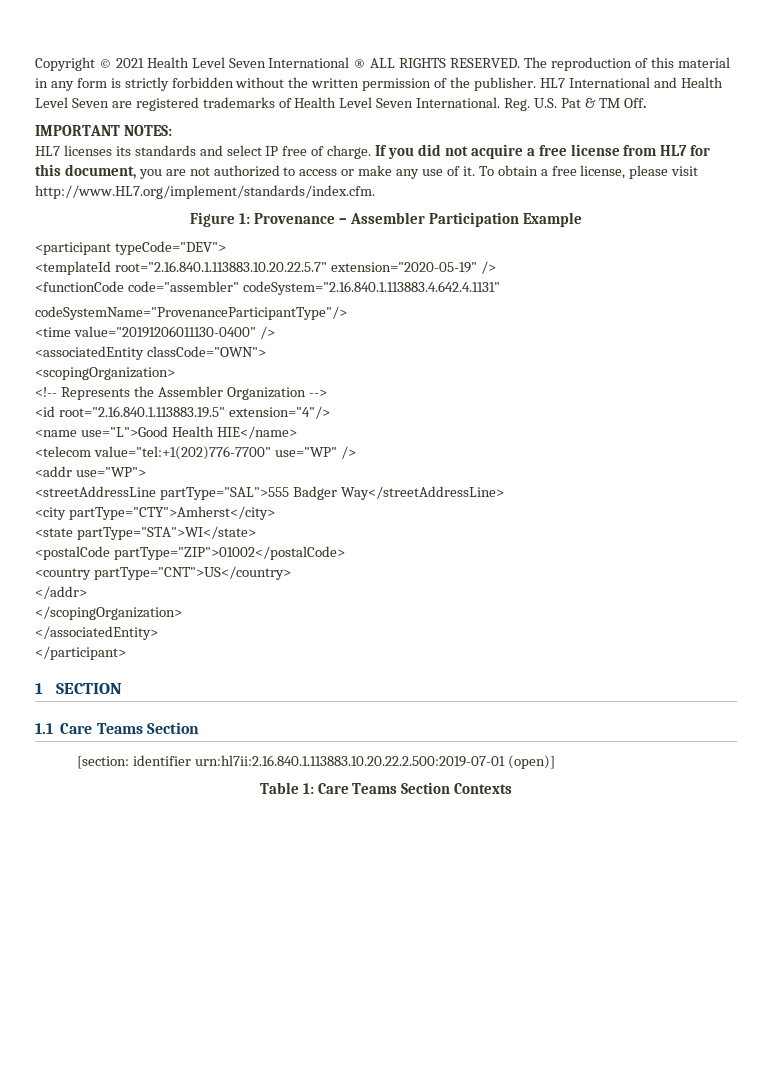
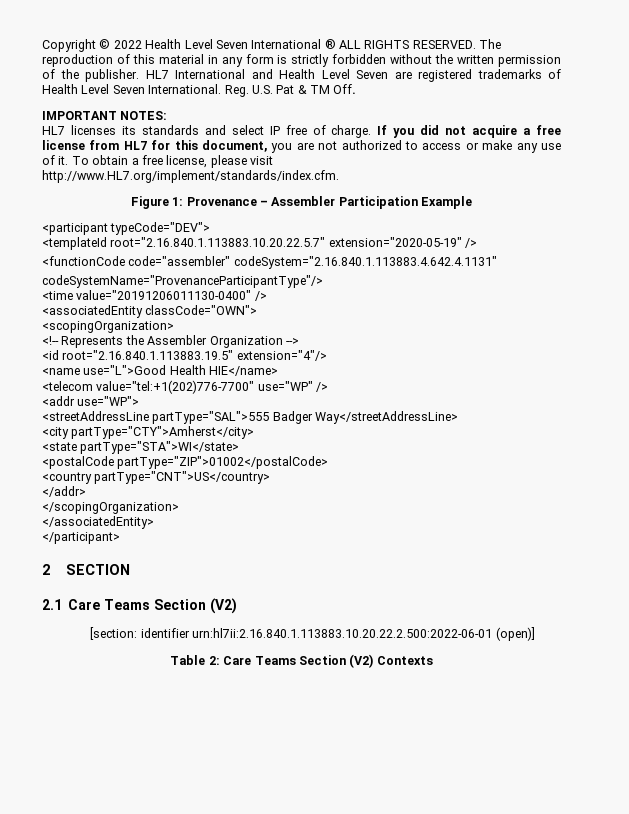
[115,58,144,68] 2021 -> [113,40,142,49] 2022
[35,683,43,694] 1 -> [42,564,50,575] 2
[35,722,199,734] 1.1 Care Teams Section -> [42,598,237,614] 2.1 Care Teams Section (V2)
[194,755,505,767] urn:hl7ii:2.16.840.1.113883.10.20.22.2.500:2019-07-01 -> [192,628,493,638] urn:hl7ii:2.16.840.1.113883.10.20.22.2.500:2022-06-01
[302,782,451,794] 1: Care Teams Section -> [208,654,374,668] 2: Care Teams Section (V2)

